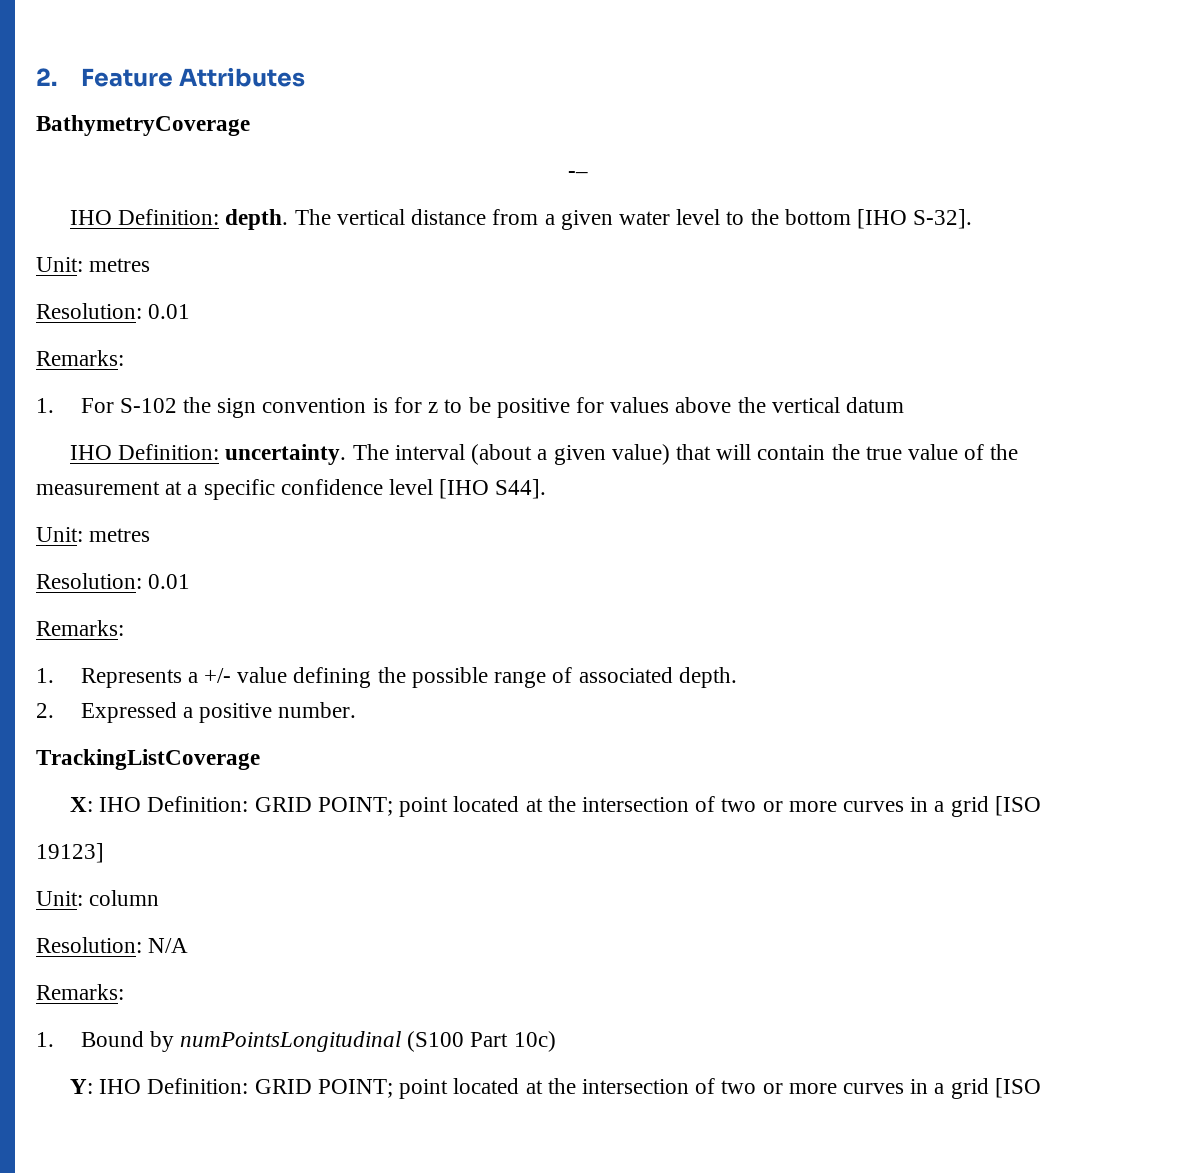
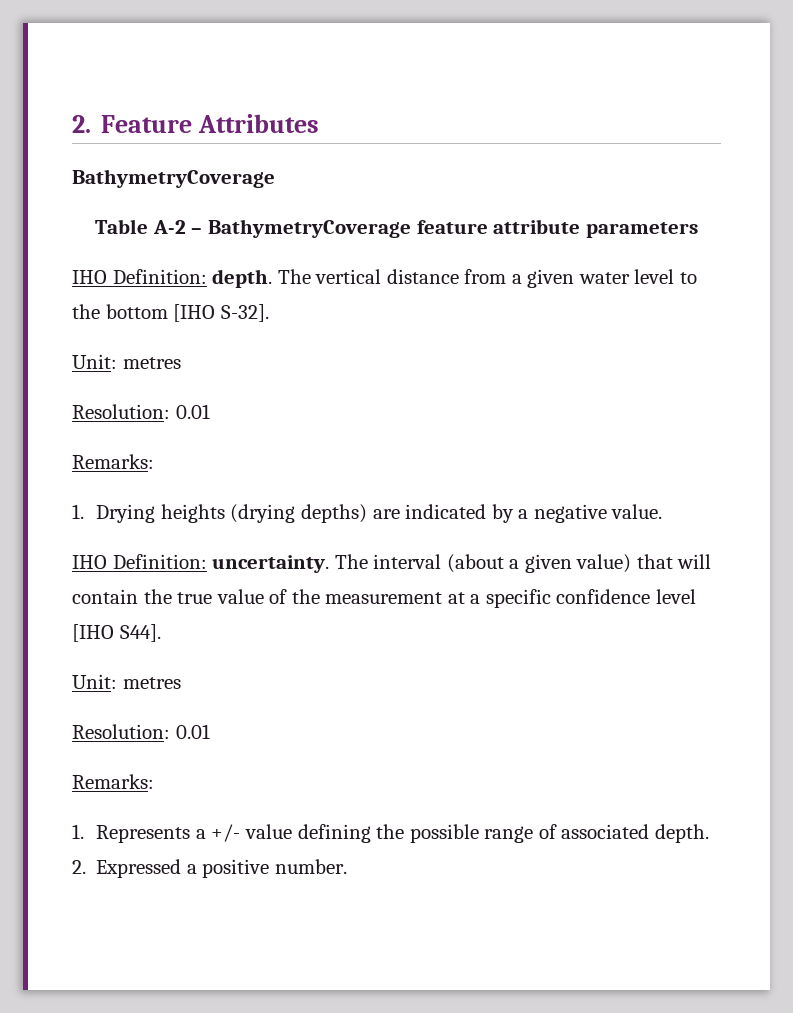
[568,171,588,178] -– -> [95,219,698,238] Table A-2 – BathymetryCoverage feature attribute parameters
[80,397,904,418] For S-102 the sign convention is for z to be positive for values above the vertical datum -> [96,504,663,523] Drying heights (drying depths) are indicated by a negative value.
[36,749,260,770] [70,796,1041,817] [36,843,104,863] [36,890,160,906] [36,937,189,953] [36,984,124,1000] [36,1031,556,1052] [70,1078,1041,1099] // TrackingListCoverage // X: IHO Definition: GRID POINT; point located at the intersection of two or more curves in a grid [ISO // 19123] // Unit: column // Resolution: N/A // Remarks: // 1. Bound by numPointsLongitudinal (S100 Part 10c) // Y: IHO Definition: GRID POINT; point located at the intersection of two or more curves in a grid [ISO -> (347, 866) none

